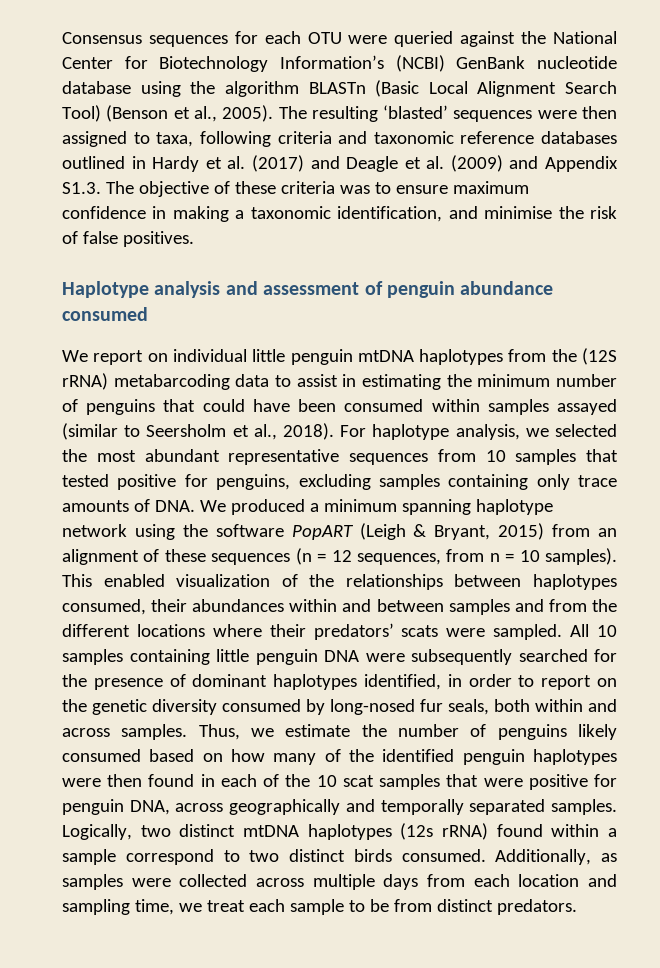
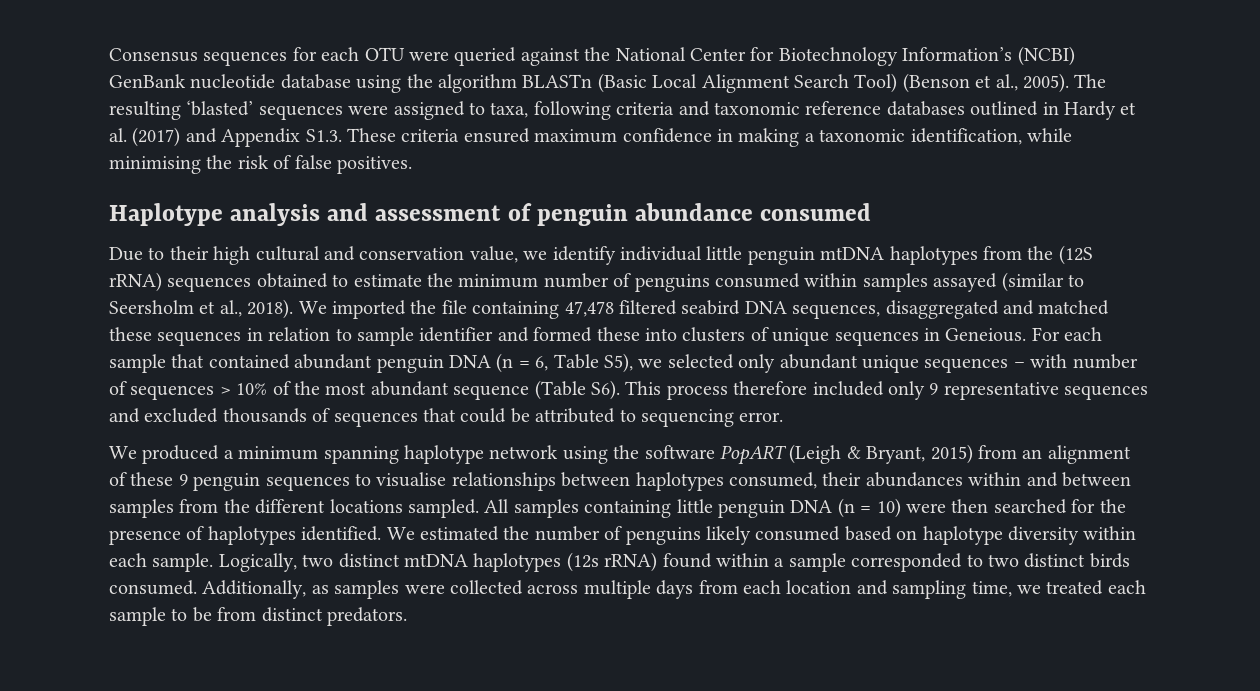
[582,106,617,119] then -> (389, 110) none
[346,155,618,172] [62,181,448,197] Deagle et al. (2009) and Appendix S1.3. The objective of these criteria was to ensure -> [221,128,530,147] Appendix S1.3. These criteria ensured
[448,206,553,219] and minimise -> [1026,128,1072,142] [109,156,201,174] while minimising
[62,350,168,365] We report on -> [109,246,616,265] Due to their high cultural and conservation value, we identify
[113,374,441,390] metabarcoding data to assist in estimating -> [167,273,422,292] sequences obtained to estimate
[163,399,337,412] that could have been -> (710, 283) none
[340,424,617,440] [62,449,618,465] [62,474,617,490] [62,499,195,512] For haplotype analysis, we selected the most abundant representative sequences from 10 samples that tested positive for penguins, excluding samples containing only trace amounts of DNA. -> [298,300,1110,319] [109,327,1103,346] [109,353,1138,373] [109,380,1149,400] [109,408,784,427] We imported the file containing 47,478 filtered seabird DNA sequences, disaggregated and matched these sequences in relation to sample identifier and formed these into clusters of unique sequences in Geneious. For each sample that contained abundant penguin DNA (n = 6, Table S5), we selected only abundant unique sequences – with number of sequences > 10% of the most abundant sequence (Table S6). This process therefore included only 9 representative sequences and excluded thousands of sequences that could be attributed to sequencing error. //
[211,548,617,565] [62,574,335,587] sequences (n = 12 sequences, from n = 10 samples). This enabled visualization of the -> [178,472,447,491] 9 penguin sequences to visualise
[514,599,544,612] and -> (174, 508) none
[212,623,486,640] where their predators’ scats were -> (403, 506) none
[596,625,617,637] 10 -> (510, 506) none
[365,649,512,665] were subsequently -> [837,498,989,518] (n = 10) were then
[192,674,617,690] [62,699,617,715] [62,724,351,740] dominant haplotypes identified, in order to report on the genetic diversity consumed by long-nosed fur seals, both within and across samples. Thus, we estimate -> [207,526,499,545] haplotypes identified. We estimated
[230,749,617,765] [62,774,617,790] [62,799,617,815] how many of the identified penguin haplotypes were then found in each of the 10 scat samples that were positive for penguin DNA, across geographically and temporally separated samples. -> [922,526,1137,545] [109,553,214,572] haplotype diversity within each sample.
[125,849,214,865] correspond -> [851,553,963,572] corresponded
[206,900,245,912] treat -> [1046,580,1104,595] treated

